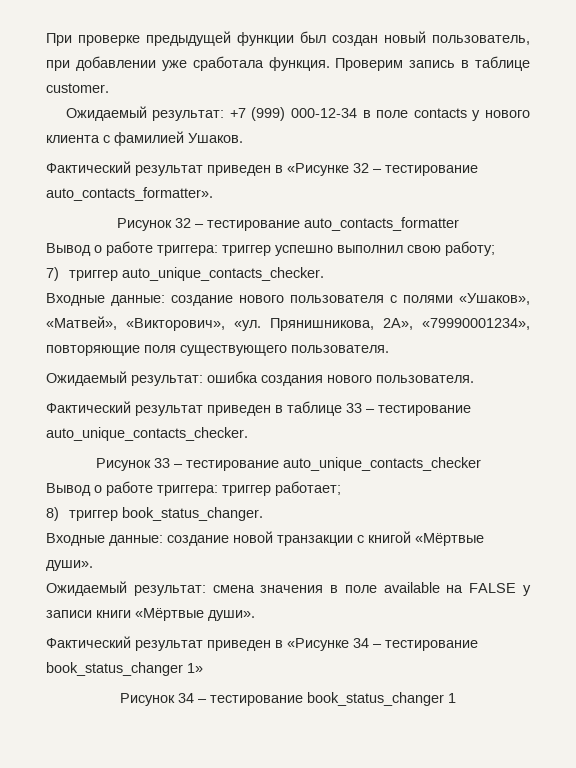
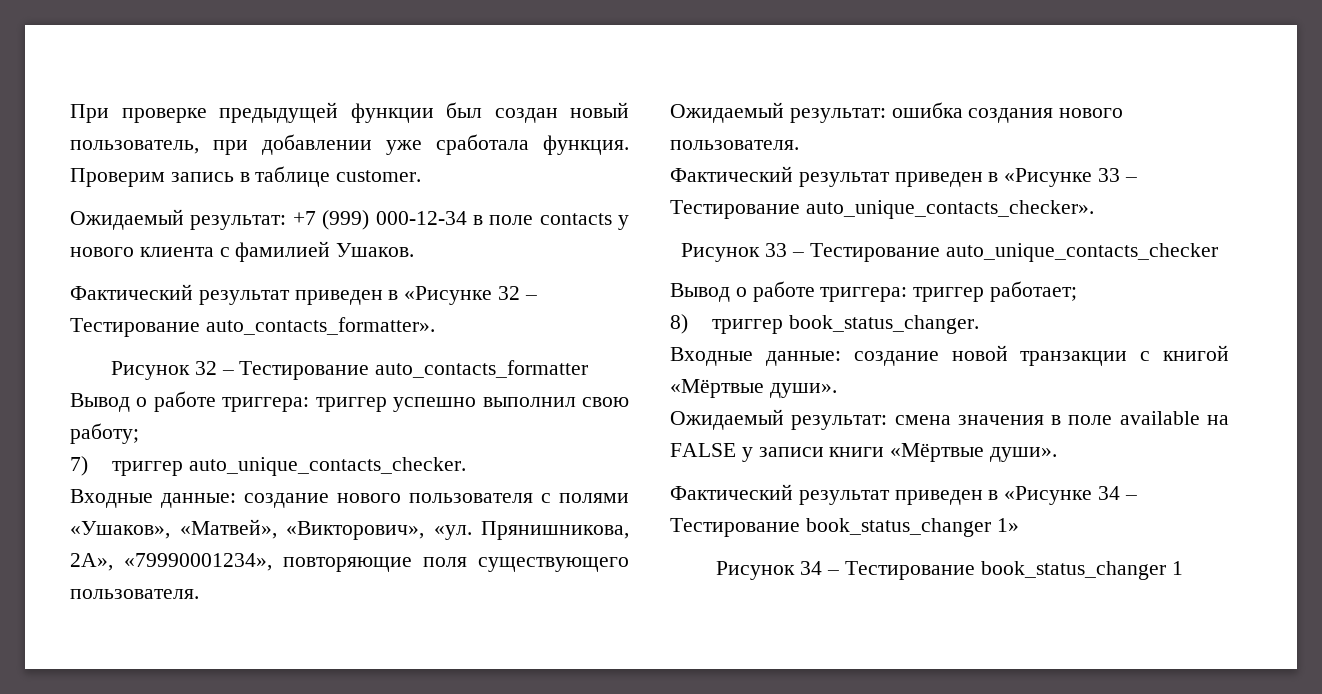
[385,165,478,176] тестирование -> [70,318,200,337] Тестирование
[207,220,300,231] тестирование -> [239,361,370,380] Тестирование
[287,401,471,416] [46,427,248,441] таблице 33 – тестирование auto_unique_contacts_checker. -> [1004,168,1137,187] [670,200,1094,219] «Рисунке 33 – Тестирование auto_unique_contacts_checker».
[185,460,279,471] тестирование -> [809,243,940,262] Тестирование
[385,640,478,651] тестирование -> [670,518,800,537] Тестирование
[210,695,303,706] тестирование -> [844,561,975,580] Тестирование

